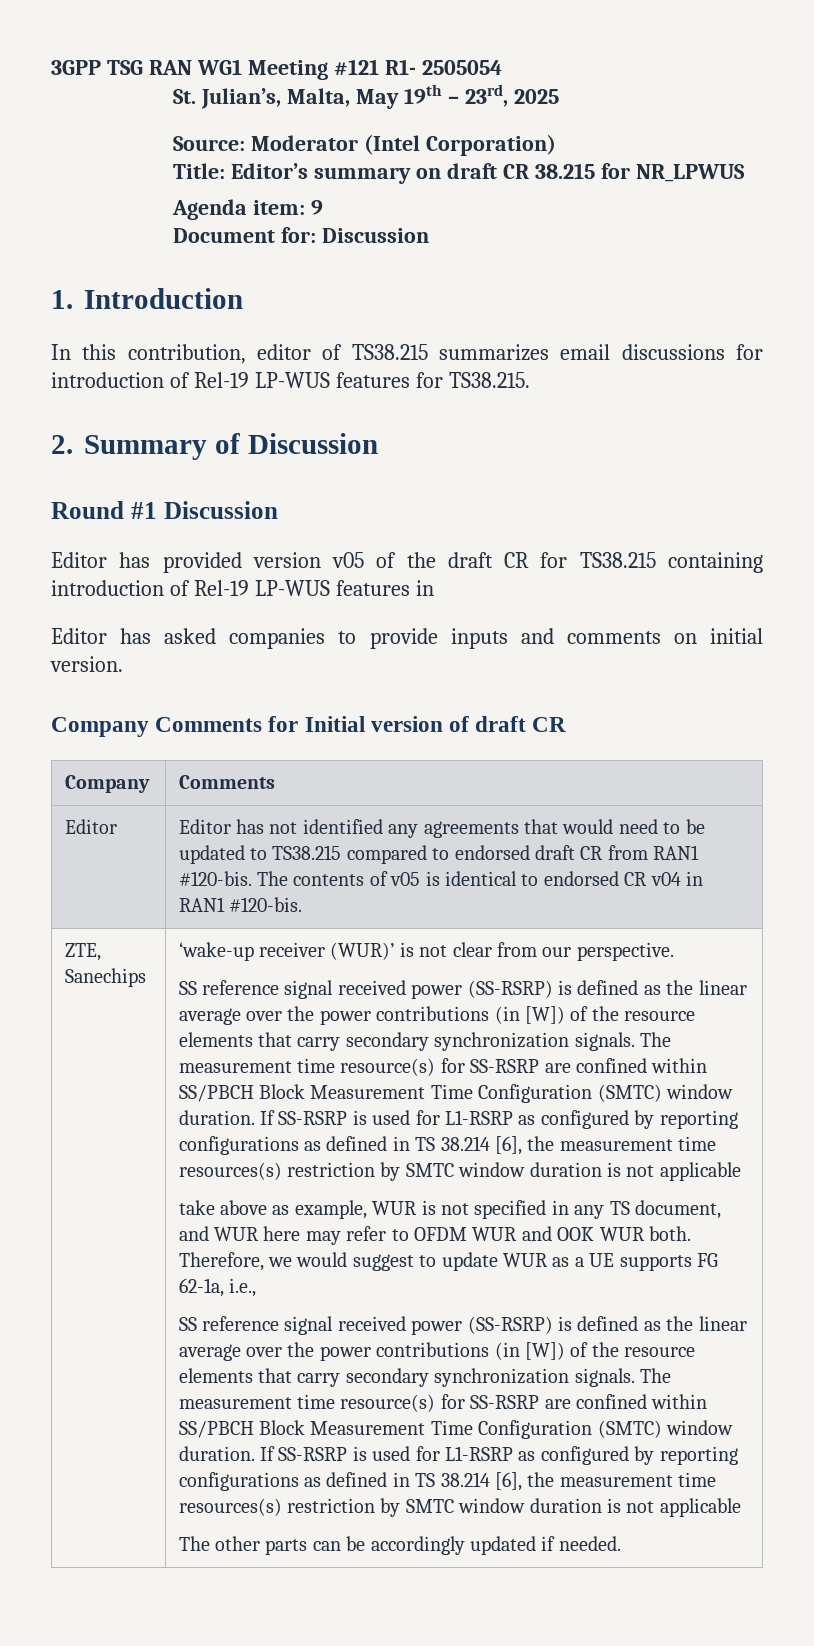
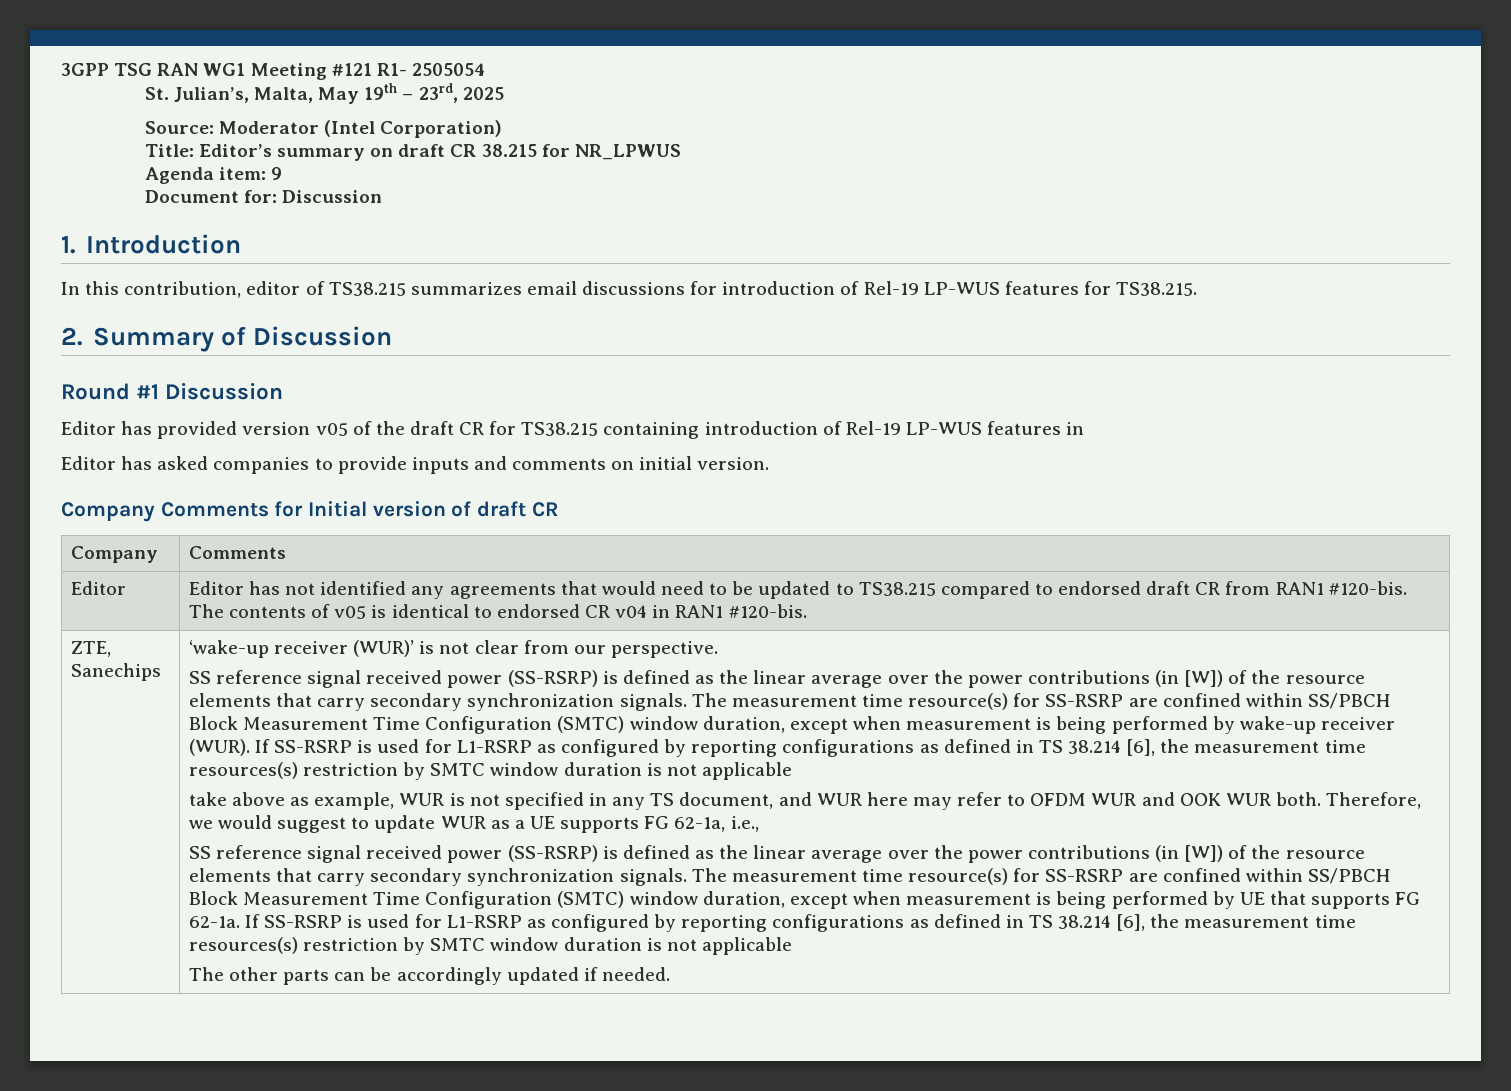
[178,1110,255,1125] duration. -> [702,716,1395,734] [188,739,250,756] duration, except when measurement is being performed by wake-up receiver (WUR).
[178,1446,255,1461] duration. -> [702,891,1421,909] [188,916,240,928] duration, except when measurement is being performed by UE that supports FG 62-1a.

